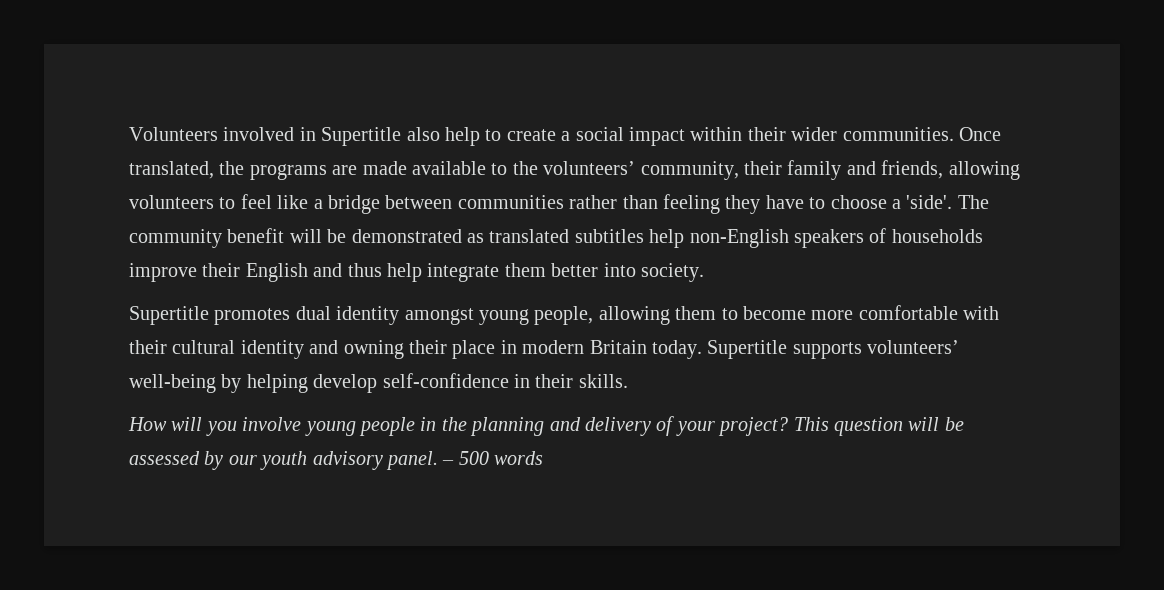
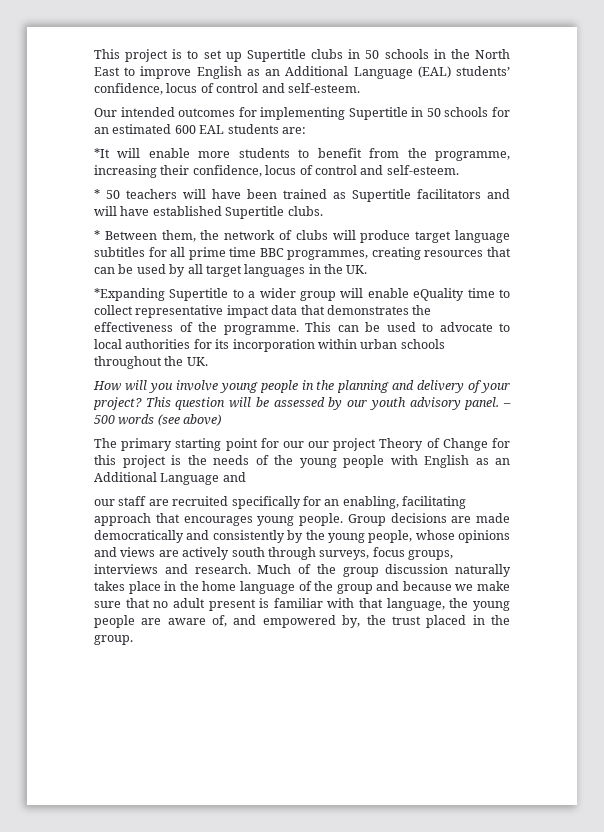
[129,127,1001,146] [129,160,1020,180] [129,194,989,214] [129,228,983,248] [129,263,704,282] [129,305,1000,325] [129,340,960,359] [129,373,628,393] Volunteers involved in Supertitle also help to create a social impact within their wider communities. Once translated, the programs are made available to the volunteers’ community, their family and friends, allowing volunteers to feel like a bridge between communities rather than feeling they have to choose a 'side'. The community benefit will be demonstrated as translated subtitles help non-English speakers of households improve their English and thus help integrate them better into society. // Supertitle promotes dual identity amongst young people, allowing them to become more comfortable with their cultural identity and owning their place in modern Britain today. Supertitle supports volunteers’ well-being by helping develop self-confidence in their skills. -> [94,49,510,62] [94,66,511,79] [94,83,360,95] [94,107,510,120] [94,124,306,134] [94,148,511,161] [94,165,459,178] [94,189,510,202] [94,206,323,219] [94,230,511,243] [94,247,511,260] [94,264,368,277] [94,288,510,301] [94,305,432,318] [94,322,510,335] [94,339,445,352] [94,356,208,369] This project is to set up Supertitle clubs in 50 schools in the North East to improve English as an Additional Language (EAL) students’ confidence, locus of control and self-esteem. // Our intended outcomes for implementing Supertitle in 50 schools for an estimated 600 EAL students are: // *It will enable more students to benefit from the programme, increasing their confidence, locus of control and self-esteem. // * 50 teachers will have been trained as Supertitle facilitators and will have established Supertitle clubs. // * Between them, the network of clubs will produce target language subtitles for all prime time BBC programmes, creating resources that can be used by all target languages in the UK. // *Expanding Supertitle to a wider group will enable eQuality time to collect representative impact data that demonstrates the effectiveness of the programme. This can be used to advocate to local authorities for its incorporation within urban schools throughout the UK.
(544, 458) none -> [157,414,222,426] [94,438,511,451] [94,455,510,468] [94,472,246,485] [94,496,466,509] [94,513,510,526] [94,530,510,543] [94,547,453,560] [94,564,511,577] [94,581,510,594] [94,598,510,611] [94,615,511,628] [94,635,133,645] (see above) // The primary starting point for our our project Theory of Change for this project is the needs of the young people with English as an Additional Language and // our staff are recruited specifically for an enabling, facilitating approach that encourages young people. Group decisions are made democratically and consistently by the young people, whose opinions and views are actively south through surveys, focus groups, interviews and research. Much of the group discussion naturally takes place in the home language of the group and because we make sure that no adult present is familiar with that language, the young people are aware of, and empowered by, the trust placed in the group.

